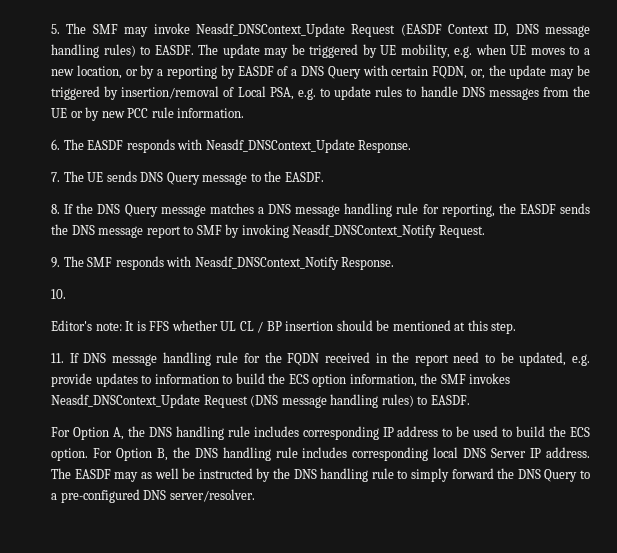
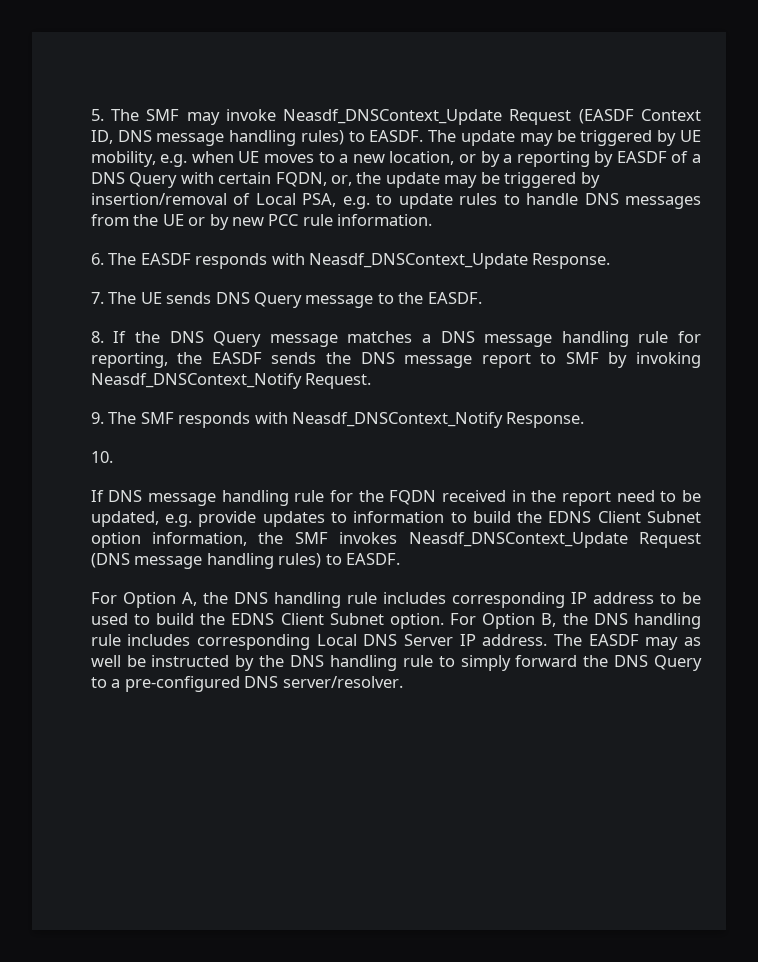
[51,320,517,334] [51,353,65,363] Editor's note: It is FFS whether UL CL / BP insertion should be mentioned at this step. // 11. -> (113, 457) none
[288,374,309,384] ECS -> [548,511,701,523] EDNS Client Subnet
[569,427,590,437] ECS -> [231,613,384,625] EDNS Client Subnet
[433,447,459,458] local -> [316,634,357,646] Local

